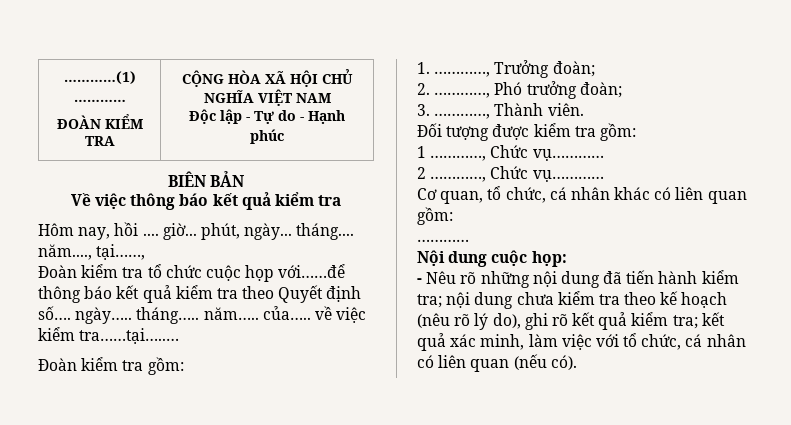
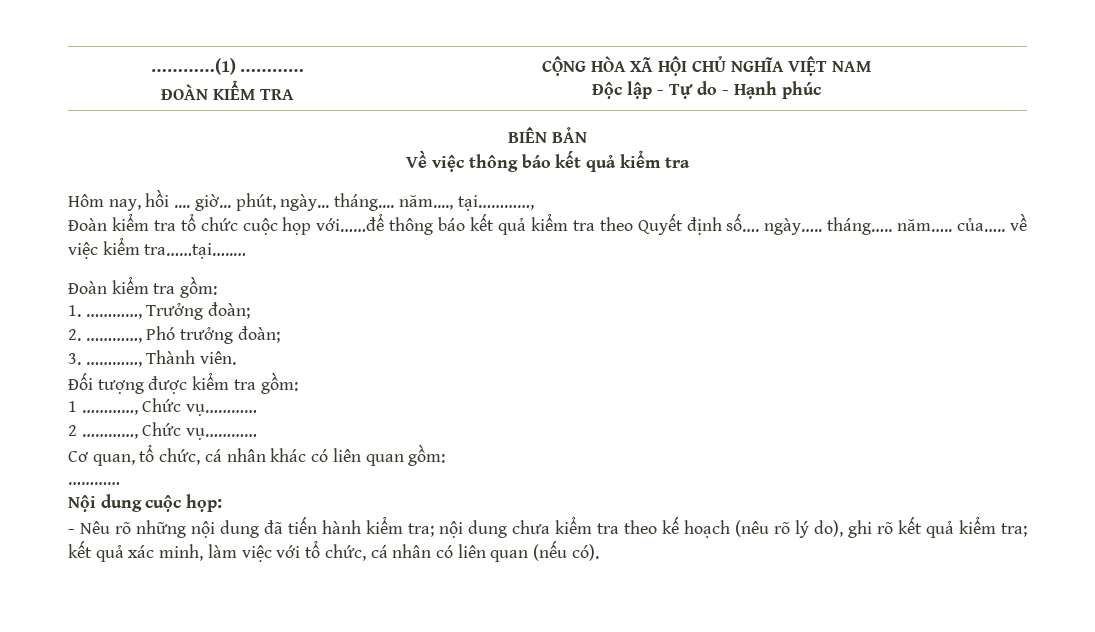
[96,244,146,260] tại……, -> [457,195,534,211] tại…………,

